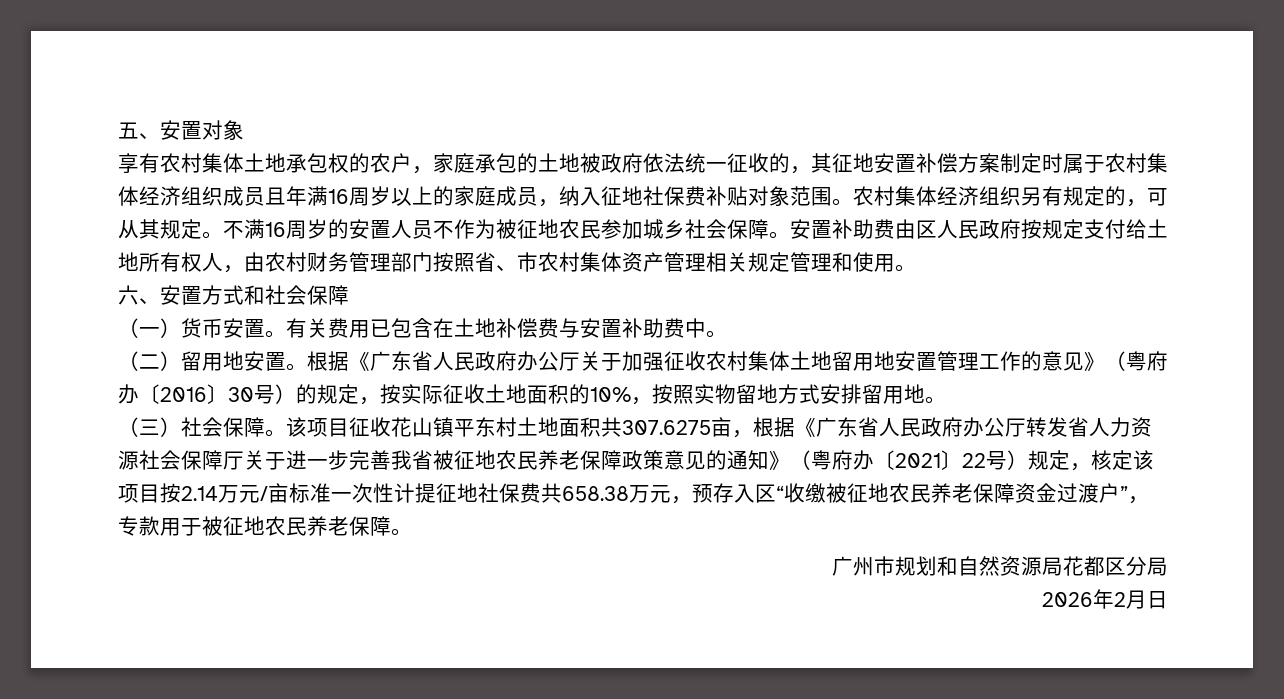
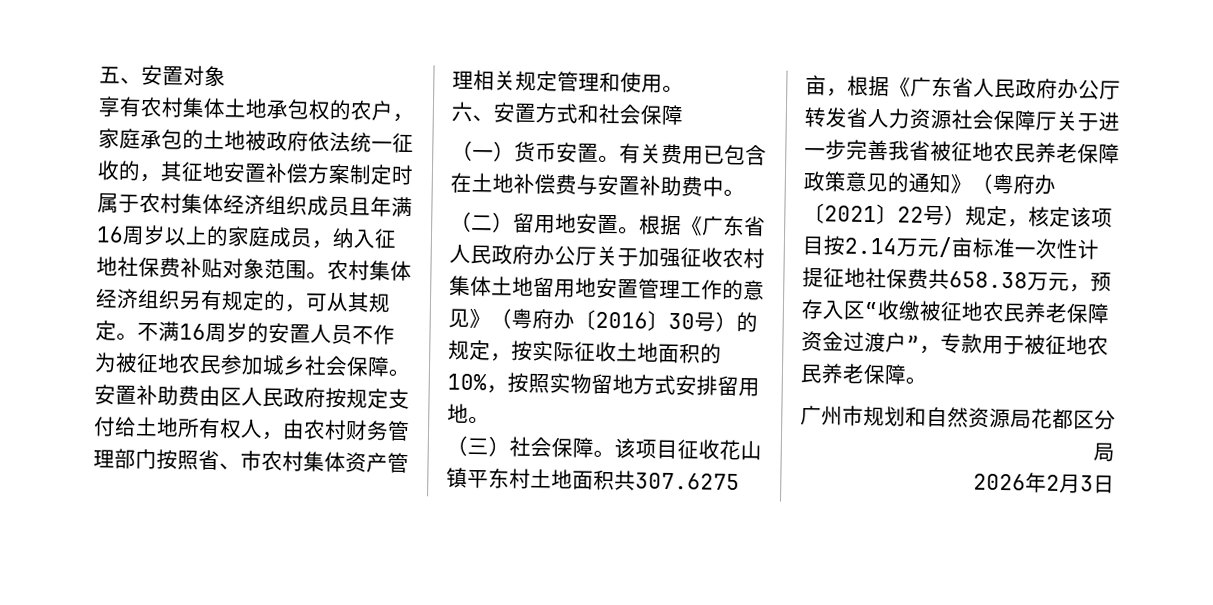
(1147, 599) none -> [1080,475,1094,492] 3

